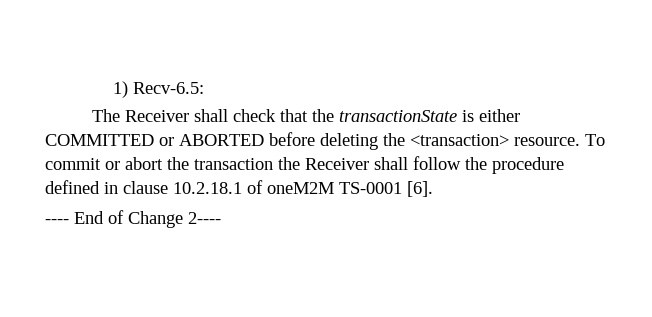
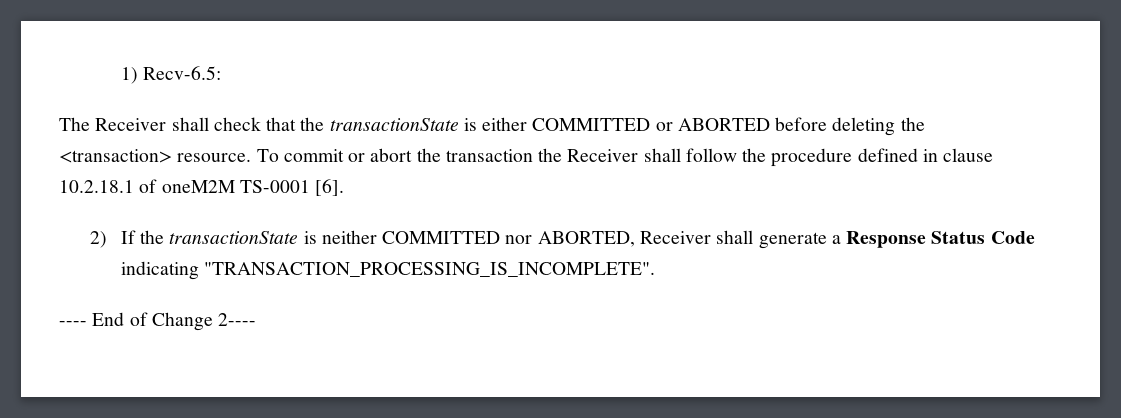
(433, 189) none -> [89,230,1035,249] [120,261,656,280] // 2) If the transactionState is neither COMMITTED nor ABORTED, Receiver shall generate a Response Status Code indicating "TRANSACTION_PROCESSING_IS_INCOMPLETE".

